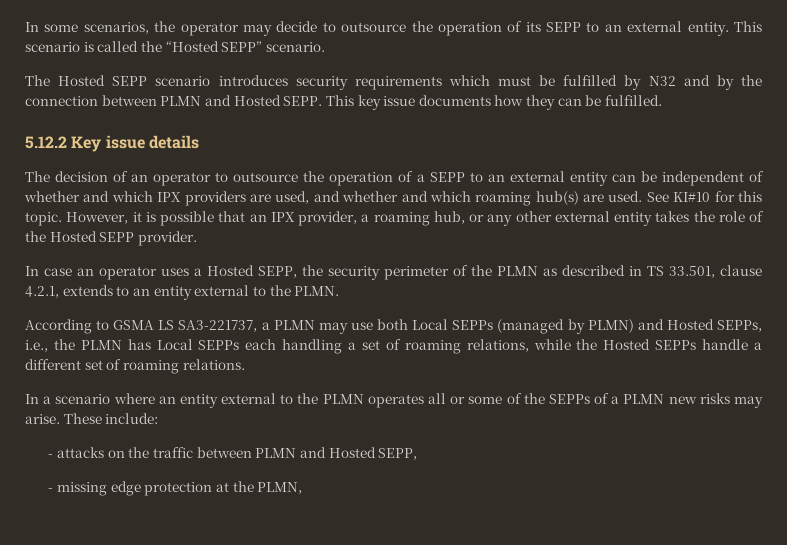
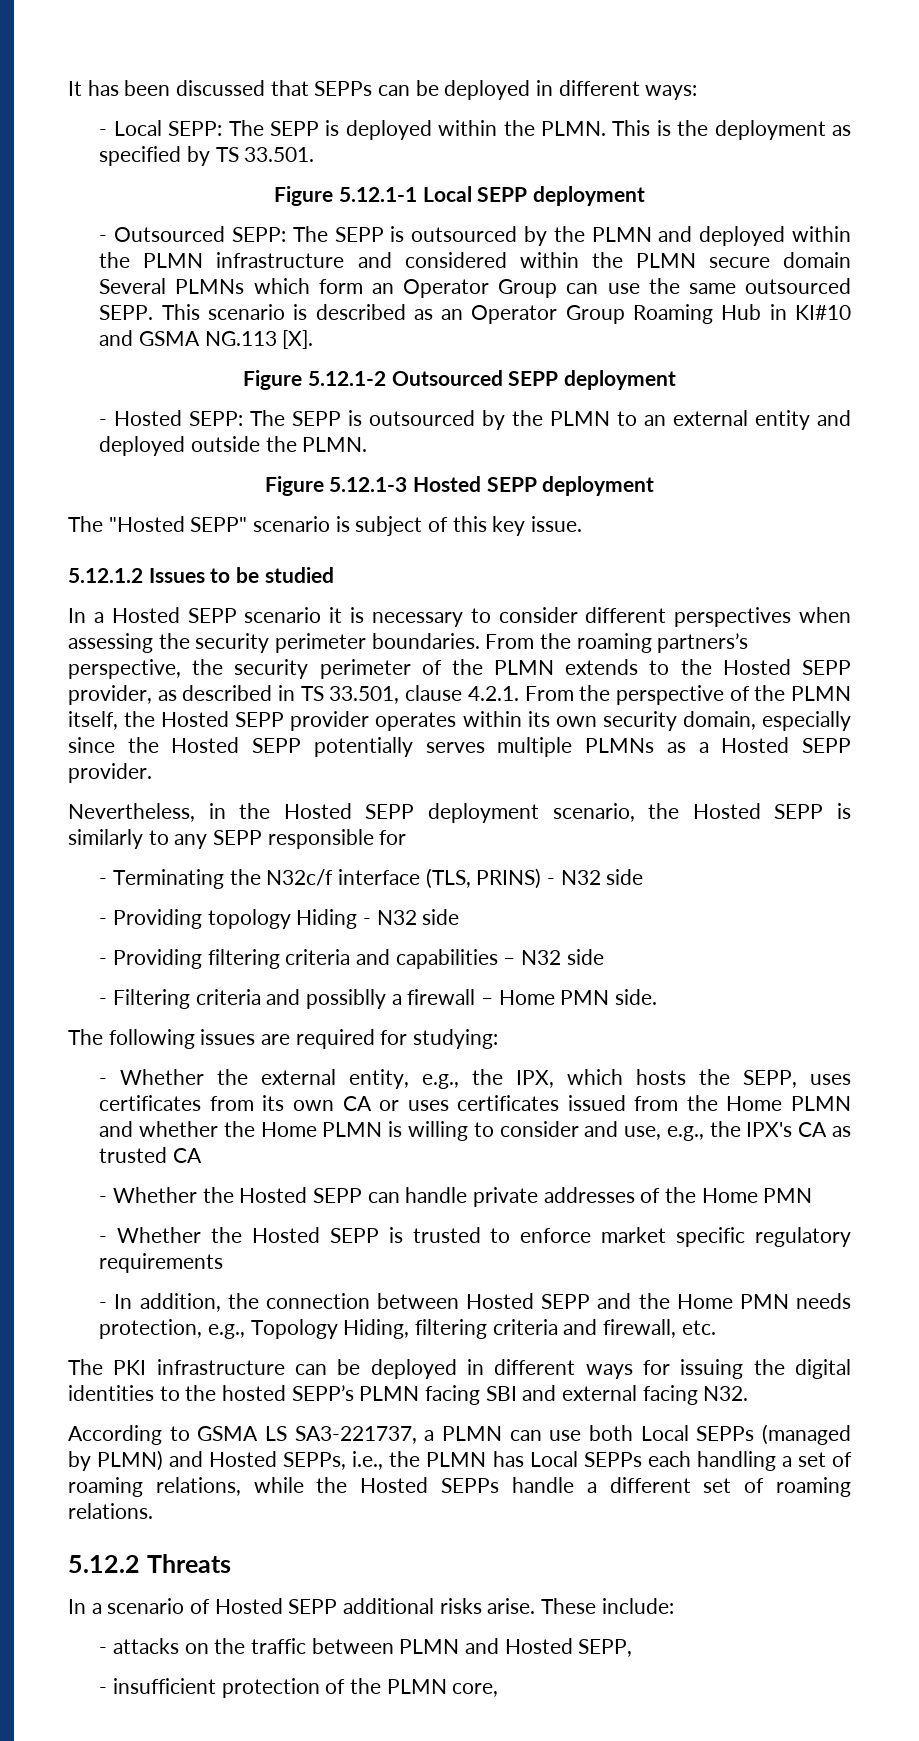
[25,21,763,36] [25,41,325,52] [25,75,762,90] [25,95,663,110] [25,135,199,152] [25,171,764,186] [24,191,763,206] [25,211,764,226] [25,231,197,246] [25,265,297,280] In some scenarios, the operator may decide to outsource the operation of its SEPP to an external entity. This scenario is called the “Hosted SEPP” scenario. // The Hosted SEPP scenario introduces security requirements which must be fulfilled by N32 and by the connection between PLMN and Hosted SEPP. This key issue documents how they can be fulfilled. // 5.12.2 Key issue details // The decision of an operator to outsource the operation of a SEPP to an external entity can be independent of whether and which IPX providers are used, and whether and which roaming hub(s) are used. See KI#10 for this topic. However, it is possible that an IPX provider, a roaming hub, or any other external entity takes the role of the Hosted SEPP provider. // In case an operator uses a Hosted SEPP, -> [68,80,698,100] [99,120,851,140] [99,146,315,166] [274,186,645,206] [99,226,851,246] [99,252,852,268] [99,278,851,298] [99,304,851,324] [99,330,314,349] [243,370,676,390] [99,410,851,430] [99,436,368,456] [264,476,655,496] [68,516,583,536] [68,567,334,583] [68,607,851,627] [68,633,749,653] [68,659,181,679] It has been discussed that SEPPs can be deployed in different ways: // - Local SEPP: The SEPP is deployed within the PLMN. This is the deployment as specified by TS 33.501. // Figure 5.12.1-1 Local SEPP deployment // - Outsourced SEPP: The SEPP is outsourced by the PLMN and deployed within the PLMN infrastructure and considered within the PLMN secure domain Several PLMNs which form an Operator Group can use the same outsourced SEPP. This scenario is described as an Operator Group Roaming Hub in KI#10 and GSMA NG.113 [X]. // Figure 5.12.1-2 Outsourced SEPP deployment // - Hosted SEPP: The SEPP is outsourced by the PLMN to an external entity and deployed outside the PLMN. // Figure 5.12.1-3 Hosted SEPP deployment // The "Hosted SEPP" scenario is subject of this key issue. // 5.12.1.2 Issues to be studied // In a Hosted SEPP scenario it is necessary to consider different perspectives when assessing the security perimeter boundaries. From the roaming partners’s perspective,
(538, 271) none -> [565,659,851,675] [68,685,152,705] extends to the Hosted SEPP provider,
[25,285,340,300] 4.2.1, extends to an entity external to the PLMN. -> [467,685,852,705] [68,711,851,731] [68,737,852,757] [68,763,152,783] [68,803,852,823] [68,829,407,849] [99,868,644,889] [99,909,460,929] [99,949,604,969] [99,989,658,1009] [68,1029,499,1049] [99,1069,851,1089] [99,1095,851,1111] [99,1121,851,1141] [99,1147,202,1163] [99,1187,813,1207] [99,1227,851,1247] [99,1253,224,1273] [99,1293,852,1312] [99,1319,716,1339] [68,1359,852,1379] [68,1385,749,1405] 4.2.1. From the perspective of the PLMN itself, the Hosted SEPP provider operates within its own security domain, especially since the Hosted SEPP potentially serves multiple PLMNs as a Hosted SEPP provider. // Nevertheless, in the Hosted SEPP deployment scenario, the Hosted SEPP is similarly to any SEPP responsible for // - Terminating the N32c/f interface (TLS, PRINS) - N32 side // - Providing topology Hiding - N32 side // - Providing filtering criteria and capabilities – N32 side // - Filtering criteria and possiblly a firewall – Home PMN side. // The following issues are required for studying: // - Whether the external entity, e.g., the IPX, which hosts the SEPP, uses certificates from its own CA or uses certificates issued from the Home PLMN and whether the Home PLMN is willing to consider and use, e.g., the IPX's CA as trusted CA // - Whether the Hosted SEPP can handle private addresses of the Home PMN // - Whether the Hosted SEPP is trusted to enforce market specific regulatory requirements // - In addition, the connection between Hosted SEPP and the Home PMN needs protection, e.g., Topology Hiding, filtering criteria and firewall, etc. // The PKI infrastructure can be deployed in different ways for issuing the digital identities to the hosted SEPP’s PLMN facing SBI and external facing N32.
[318,322,348,334] may -> [509,1430,542,1441] can
(245, 364) none -> [68,1554,231,1573] // 5.12.2 Threats
[113,393,763,408] where an entity external to the PLMN operates all or some of the SEPPs of a PLMN new risks may -> [190,1598,482,1614] of Hosted SEPP additional risks
[57,481,303,496] missing edge protection at the PLMN, -> [112,1678,499,1698] insufficient protection of the PLMN core,

